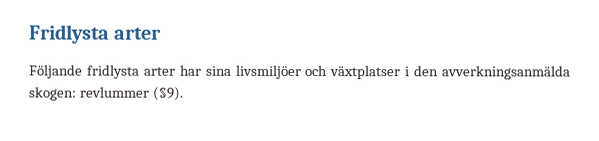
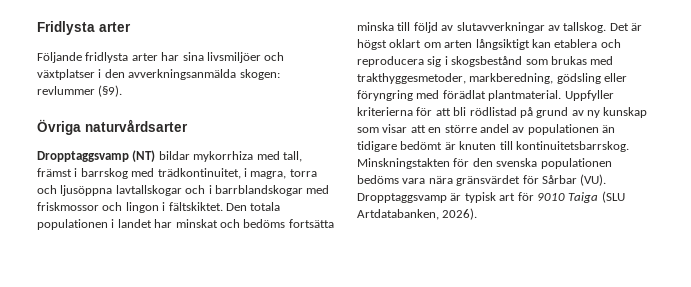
(183, 93) none -> [37,119,188,135] [37,150,302,162] [37,168,317,179] [37,185,330,196] [37,202,281,213] [37,219,334,230] [357,22,642,33] [357,39,621,50] [357,56,614,67] [357,73,628,84] [357,90,614,101] [357,107,648,118] [357,124,615,135] [357,141,629,152] [357,158,612,169] [357,174,607,186] [357,191,625,203] [357,208,478,220] // Övriga naturvårdsarter // Dropptaggsvamp (NT) bildar mykorrhiza med tall, främst i barrskog med trädkontinuitet, i magra, torra och ljusöppna lavtallskogar och i barrblandskogar med friskmossor och lingon i fältskiktet. Den totala populationen i landet har minskat och bedöms fortsätta minska till följd av slutavverkningar av tallskog. Det är högst oklart om arten långsiktigt kan etablera och reproducera sig i skogsbestånd som brukas med trakthyggesmetoder, markberedning, gödsling eller föryngring med förädlat plantmaterial. Uppfyller kriterierna för att bli rödlistad på grund av ny kunskap som visar att en större andel av populationen än tidigare bedömt är knuten till kontinuitetsbarrskog. Minskningstakten för den svenska populationen bedöms vara nära gränsvärdet för Sårbar (VU). Dropptaggsvamp är typisk art för 9010 Taiga (SLU Artdatabanken, 2026).

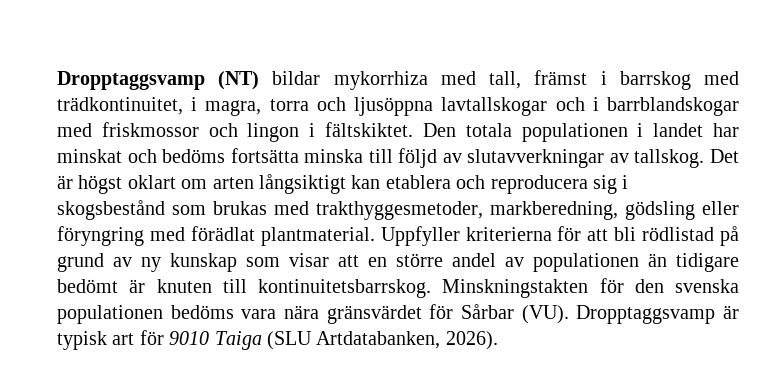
[37,21,131,35] [37,52,285,63] [37,69,280,80] [37,85,123,97] [37,119,188,135] Fridlysta arter // Följande fridlysta arter har sina livsmiljöer och växtplatser i den avverkningsanmälda skogen: revlummer (§9). // Övriga naturvårdsarter // -> (57, 80) none

